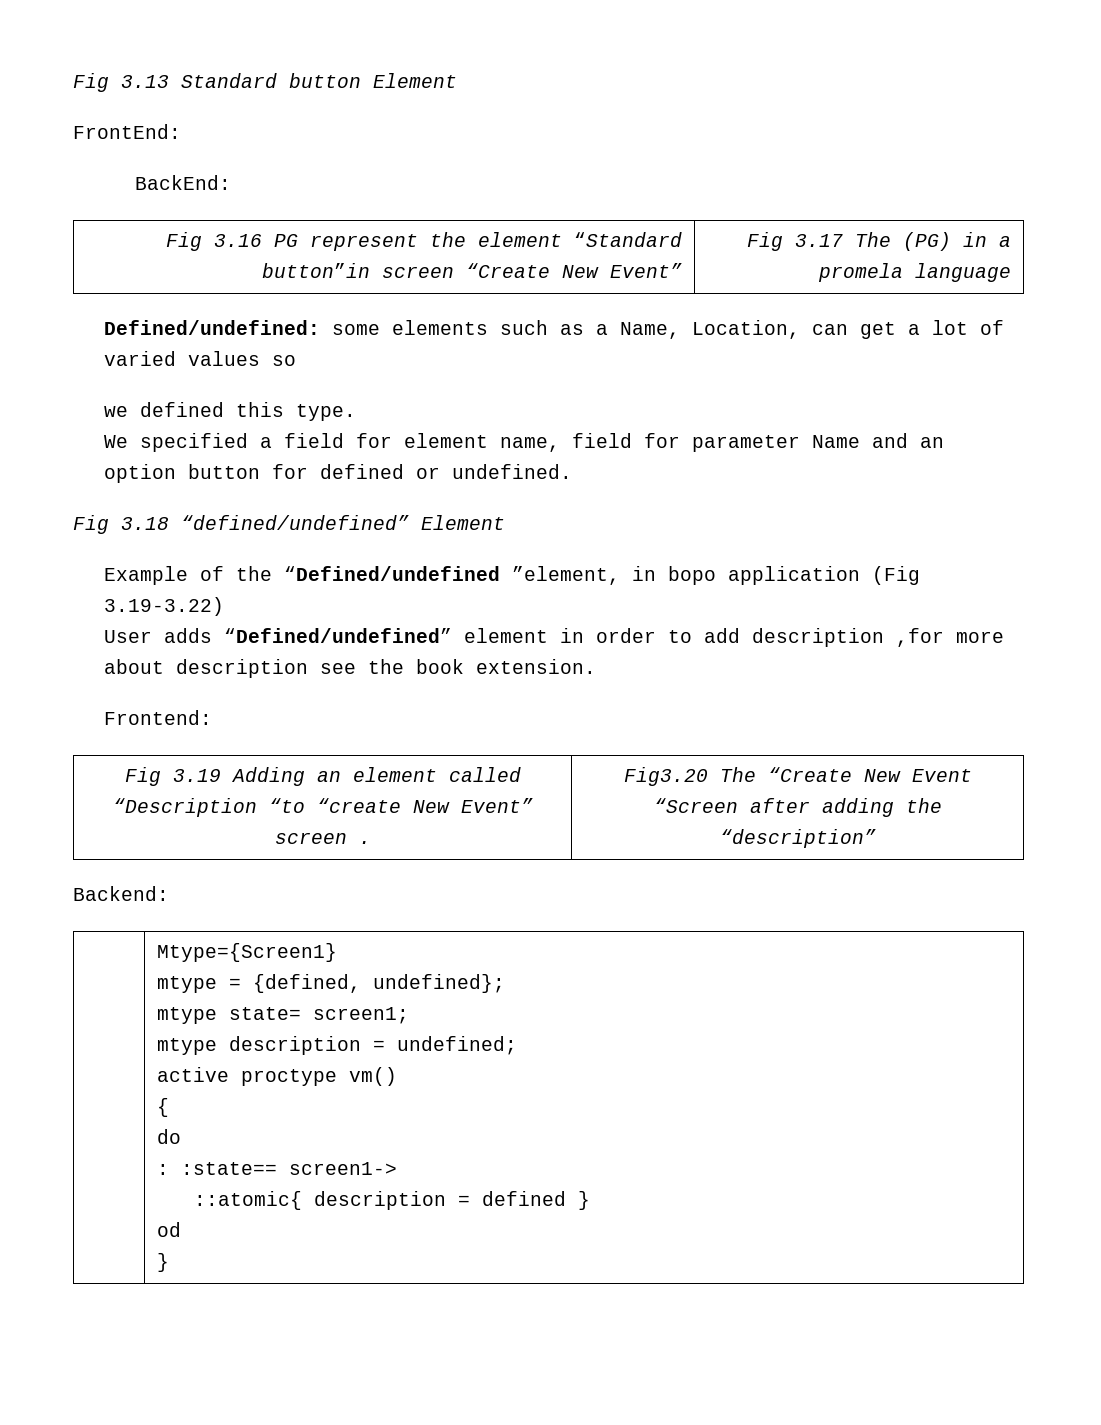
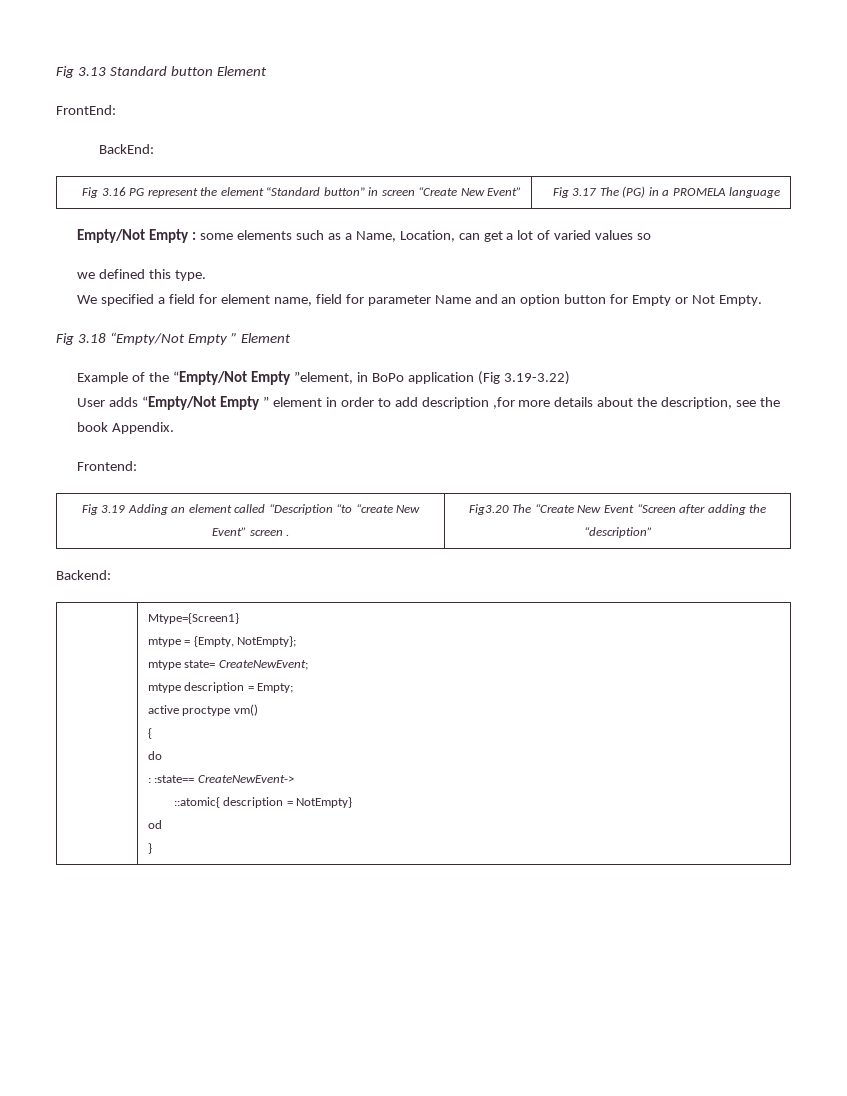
[262,263,371,278] button”in -> [323,187,379,196] button” in
[818,263,904,282] promela -> [672,188,726,196] PROMELA
[104,320,321,335] Defined/undefined: -> [77,229,197,243] Empty/Not Empty :
[320,464,573,479] defined or undefined. -> [632,295,762,306] Empty or Not Empty.
[181,515,409,530] “defined/undefined” -> [109,332,237,345] “Empty/Not Empty ”
[284,566,501,581] “Defined/undefined -> [173,371,292,385] “Empty/Not Empty
[668,566,717,585] bopo -> [371,373,404,382] BoPo
[224,628,453,643] “Defined/undefined” -> [142,396,270,410] “Empty/Not Empty ”
[104,659,309,678] about description -> [554,397,733,409] details about the description,
[476,659,597,674] extension. -> [112,422,175,434] Appendix.
[252,974,505,993] {defined, undefined}; -> [193,636,297,647] {Empty, NotEmpty};
[312,1007,409,1024] screen1; -> [218,660,308,670] CreateNewEvent;
[396,1036,517,1055] undefined; -> [257,683,294,693] Empty;
[288,1162,397,1175] screen1-> -> [197,775,294,783] CreateNewEvent->
[482,1191,591,1210] defined } -> [296,797,353,808] NotEmpty}

